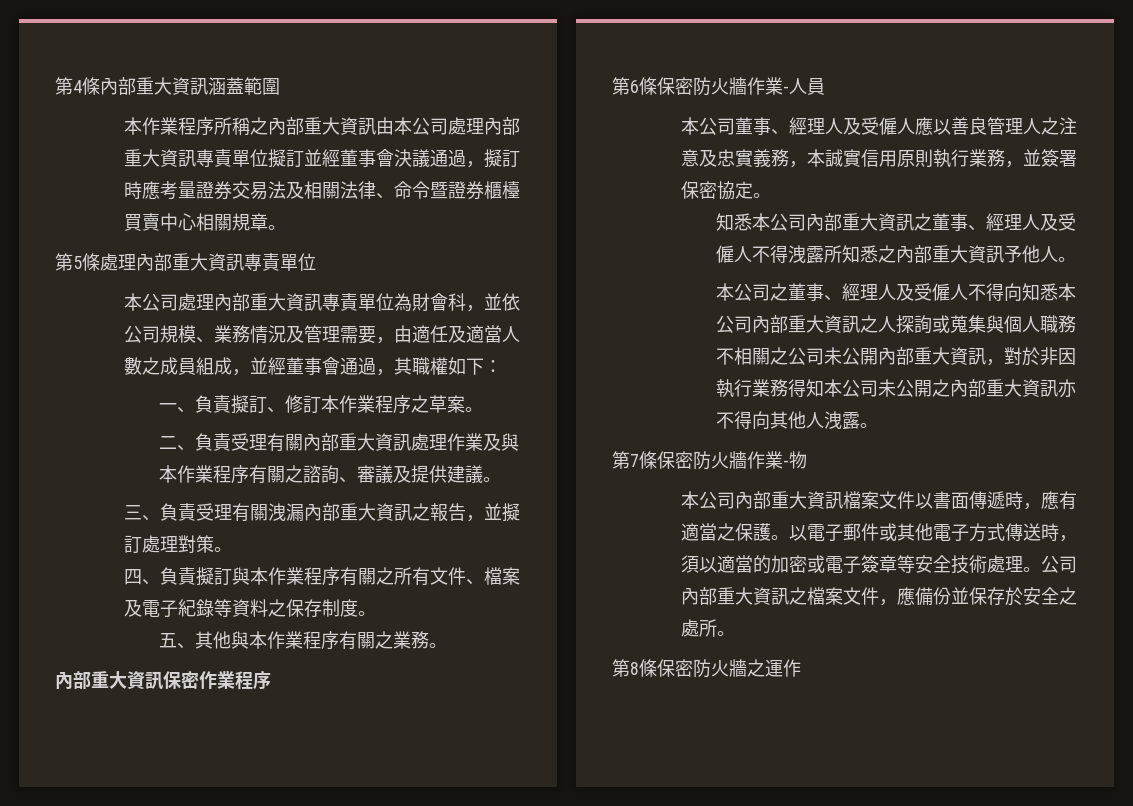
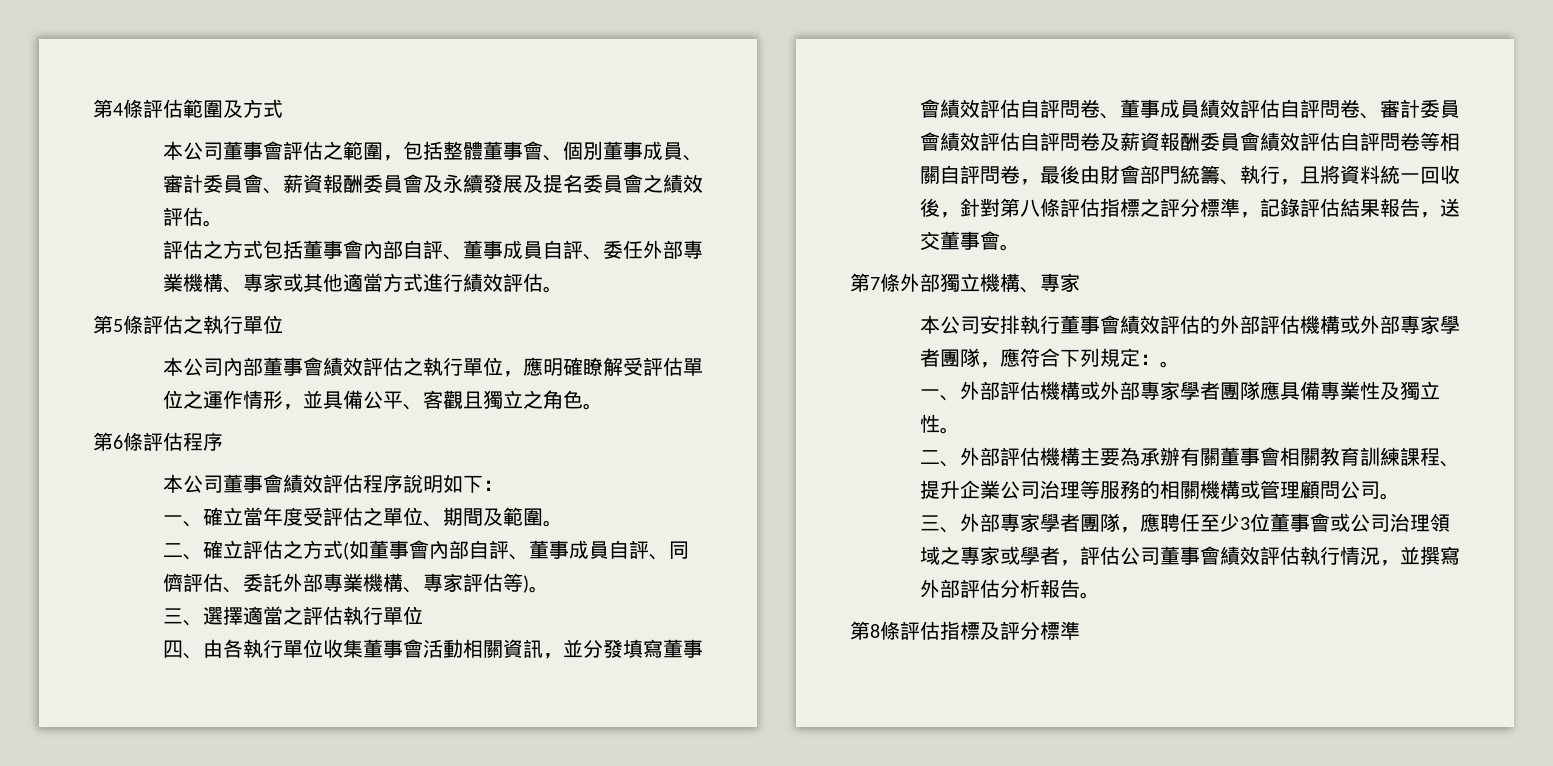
[100,77,280,95] [124,117,521,136] [124,149,521,168] [124,181,521,200] [124,213,287,231] [55,253,316,271] [124,293,521,312] [124,325,521,344] [124,357,503,376] [159,395,484,414] [159,433,520,452] [159,465,502,484] [124,503,521,522] [124,535,233,553] [124,567,521,586] [124,599,377,618] [159,631,448,650] [55,671,271,690] [612,77,825,96] [681,117,1078,135] [681,149,1078,168] [681,181,772,200] [716,213,1077,231] [716,245,1077,263] [716,283,1077,301] [716,315,1077,334] [716,347,1077,366] [716,379,1077,398] [716,411,879,429] [612,451,807,470] [681,491,1078,510] [681,523,1078,542] [681,555,1078,574] [681,587,1078,606] [681,619,736,637] [612,659,801,678] 內部重大資訊涵蓋範圍 // 本作業程序所稱之內部重大資訊由本公司處理內部重大資訊專責單位擬訂並經董事會決議通過，擬訂時應考量證券交易法及相關法律、命令暨證券櫃檯買賣中心相關規章。 // 第5條處理內部重大資訊專責單位 // 本公司處理內部重大資訊專責單位為財會科，並依公司規模、業務情況及管理需要，由適任及適當人數之成員組成，並經董事會通過，其職權如下： // 一、負責擬訂、修訂本作業程序之草案。 // 二、負責受理有關內部重大資訊處理作業及與本作業程序有關之諮詢、審議及提供建議。 // 三、負責受理有關洩漏內部重大資訊之報告，並擬訂處理對策。 // 四、負責擬訂與本作業程序有關之所有文件、檔案及電子紀錄等資料之保存制度。 // 五、其他與本作業程序有關之業務。 // 內部重大資訊保密作業程序 // 第6條保密防火牆作業-人員 // 本公司董事、經理人及受僱人應以善良管理人之注意及忠實義務，本誠實信用原則執行業務，並簽署保密協定。 // 知悉本公司內部重大資訊之董事、經理人及受僱人不得洩露所知悉之內部重大資訊予他人。 // 本公司之董事、經理人及受僱人不得向知悉本公司內部重大資訊之人探詢或蒐集與個人職務不相關之公司未公開內部重大資訊，對於非因執行業務得知本公司未公開之內部重大資訊亦不得向其他人洩露。 // 第7條保密防火牆作業-物 // 本公司內部重大資訊檔案文件以書面傳遞時，應有適當之保護。以電子郵件或其他電子方式傳送時，須以適當的加密或電子簽章等安全技術處理。公司內部重大資訊之檔案文件，應備份並保存於安全之處所。 // 第8條保密防火牆之運作 -> [143,99,283,118] [162,141,703,161] [162,174,703,194] [162,207,223,227] [162,240,703,260] [162,273,563,293] [93,315,283,334] [162,357,703,377] [162,390,603,410] [93,432,223,451] [162,474,503,493] [162,507,563,527] [162,540,689,560] [162,573,549,593] [162,606,423,626] [162,639,703,659] [919,99,1460,119] [919,132,1460,151] [919,165,1460,185] [919,198,1460,218] [919,231,1020,251] [850,273,1080,293] [919,315,1460,334] [919,348,1180,368] [919,381,1440,401] [919,414,960,434] [919,447,1460,467] [919,480,1400,500] [919,513,1450,533] [919,546,1460,566] [919,579,1100,599] [850,621,1080,640] 評估範圍及方式 // 本公司董事會評估之範圍，包括整體董事會、個別董事成員、審計委員會、薪資報酬委員會及永續發展及提名委員會之績效評估。 // 評估之方式包括董事會內部自評、董事成員自評、委任外部專業機構、專家或其他適當方式進行績效評估。 // 第5條評估之執行單位 // 本公司內部董事會績效評估之執行單位，應明確瞭解受評估單位之運作情形，並具備公平、客觀且獨立之角色。 // 第6條評估程序 // 本公司董事會績效評估程序說明如下： // 一、確立當年度受評估之單位、期間及範圍。 // 二、確立評估之方式(如董事會內部自評、董事成員自評、同儕評估、委託外部專業機構、專家評估等)。 // 三、選擇適當之評估執行單位 // 四、由各執行單位收集董事會活動相關資訊，並分發填寫董事會績效評估自評問卷、董事成員績效評估自評問卷、審計委員會績效評估自評問卷及薪資報酬委員會績效評估自評問卷等相關自評問卷，最後由財會部門統籌、執行，且將資料統一回收後，針對第八條評估指標之評分標準，記錄評估結果報告，送交董事會。 // 第7條外部獨立機構、專家 // 本公司安排執行董事會績效評估的外部評估機構或外部專家學者團隊，應符合下列規定：。 // 一、外部評估機構或外部專家學者團隊應具備專業性及獨立性。 // 二、外部評估機構主要為承辦有關董事會相關教育訓練課程、提升企業公司治理等服務的相關機構或管理顧問公司。 // 三、外部專家學者團隊，應聘任至少3位董事會或公司治理領域之專家或學者，評估公司董事會績效評估執行情況，並撰寫外部評估分析報告。 // 第8條評估指標及評分標準

